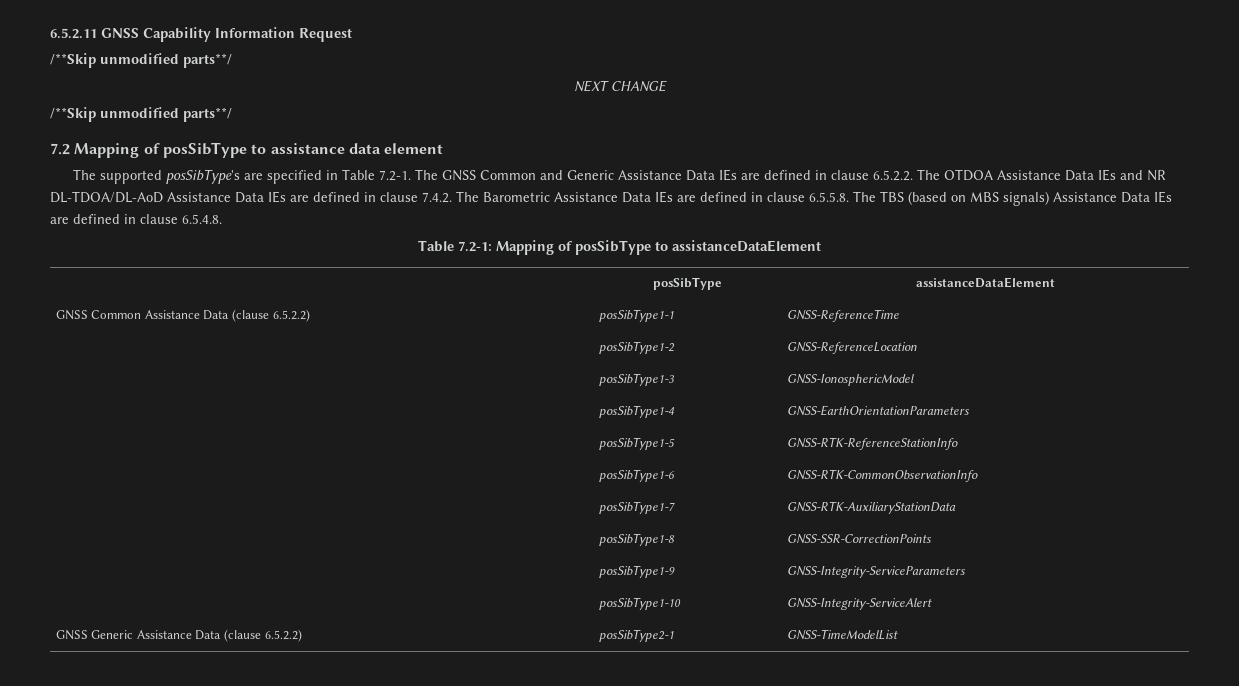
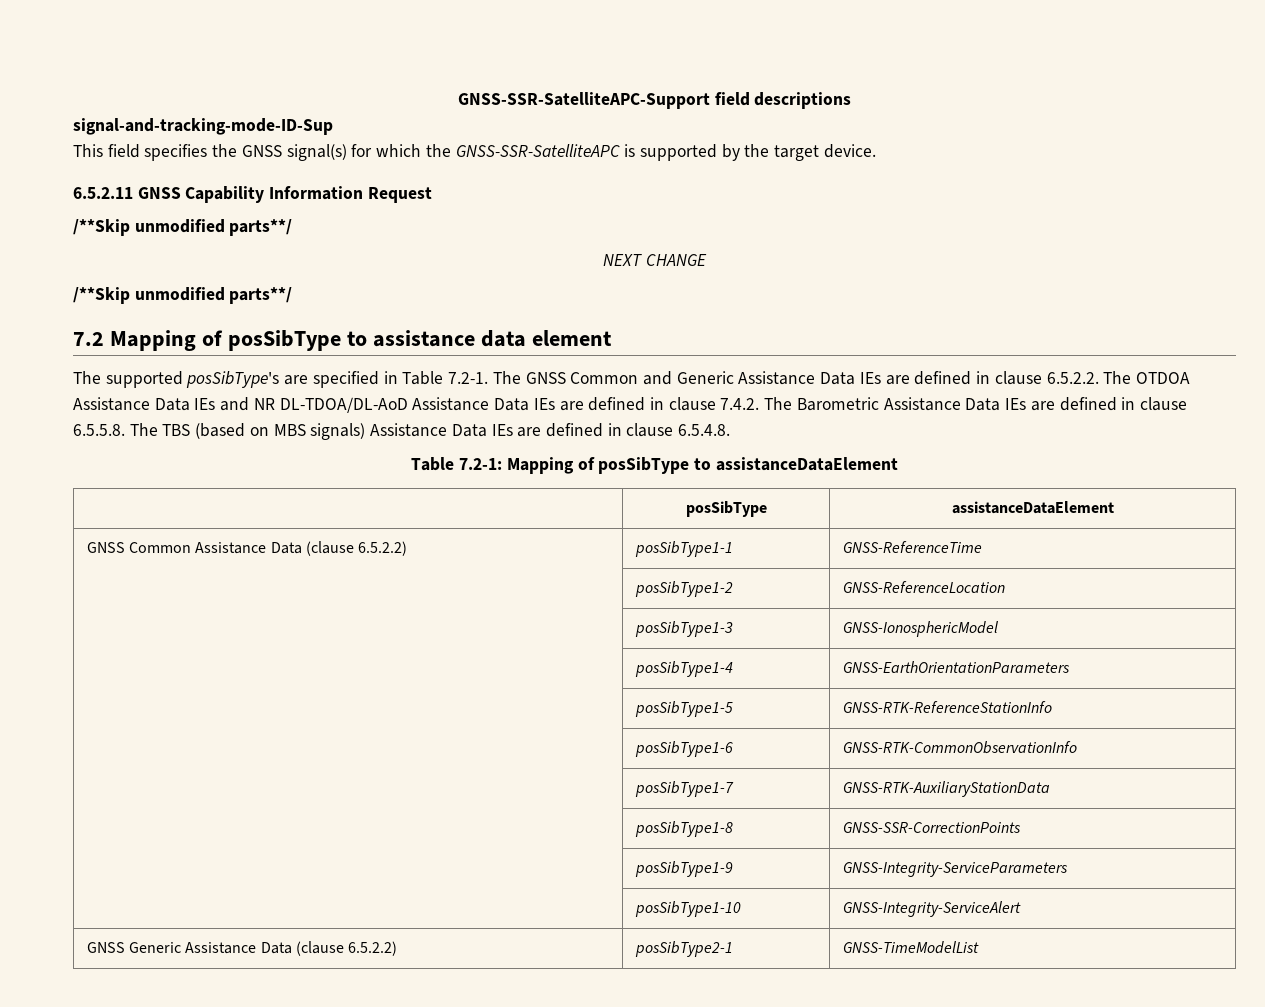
(50, 33) none -> [457,92,852,109] [73,118,333,135] [73,144,876,161] GNSS-SSR-SatelliteAPC-Support field descriptions // signal-and-tracking-mode-ID-Sup // This field specifies the GNSS signal(s) for which the GNSS-SSR-SatelliteAPC is supported by the target device. //

